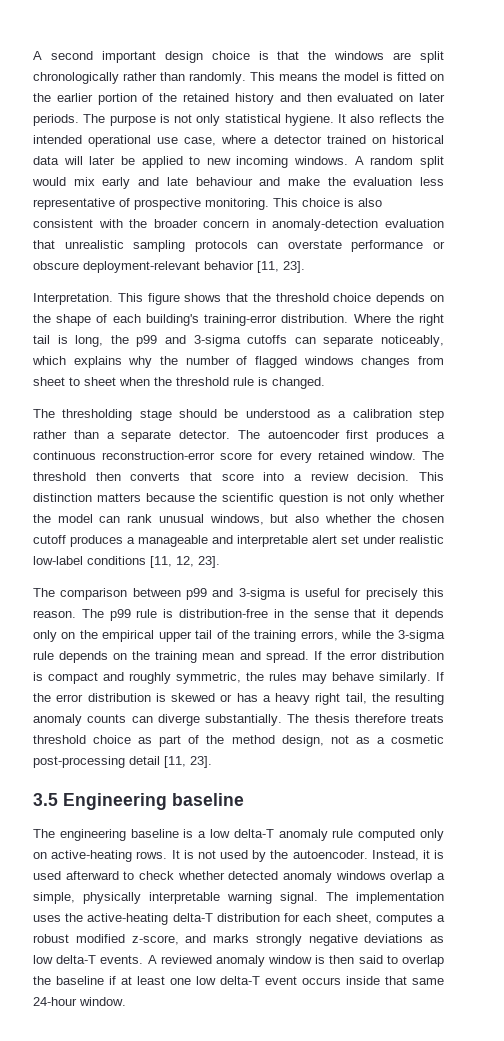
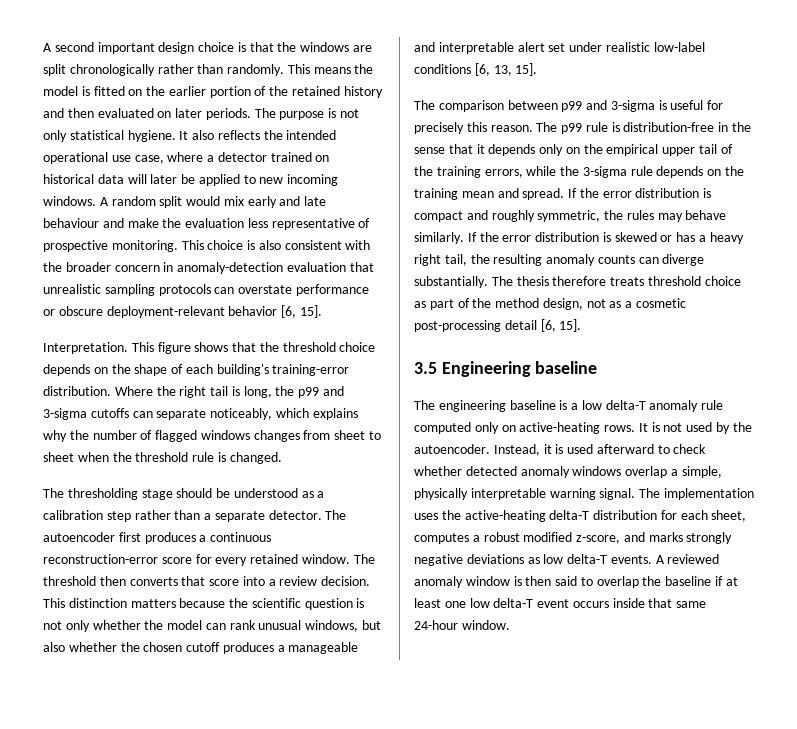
[257,261,305,273] [11, 23]. -> [281,305,322,318] [6, 15].
[150,556,220,568] [11, 12, 23]. -> [474,63,538,76] [6, 13, 15].
[164,756,212,768] [11, 23]. -> [540,319,582,332] [6, 15].

